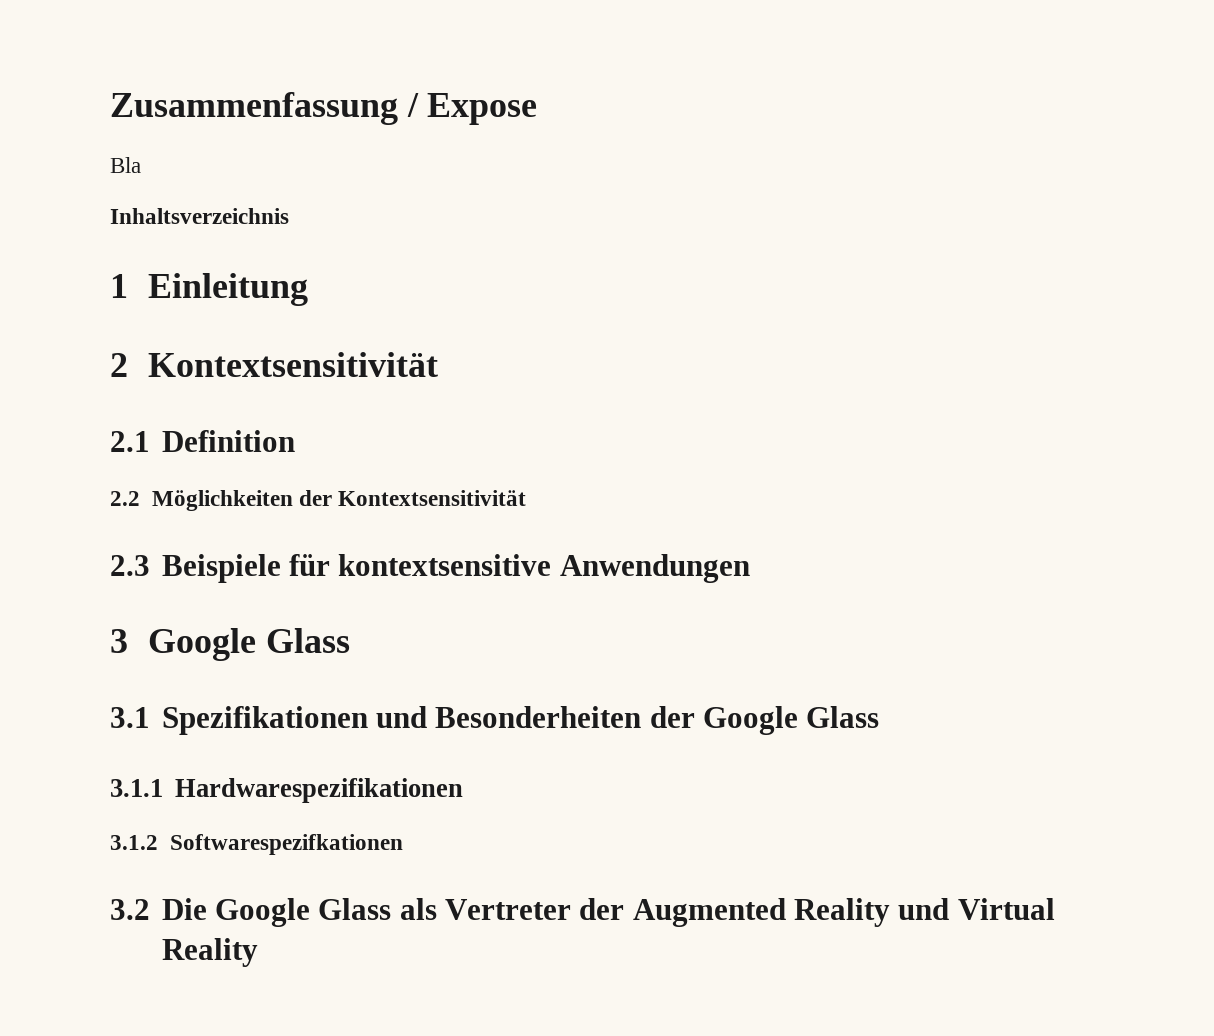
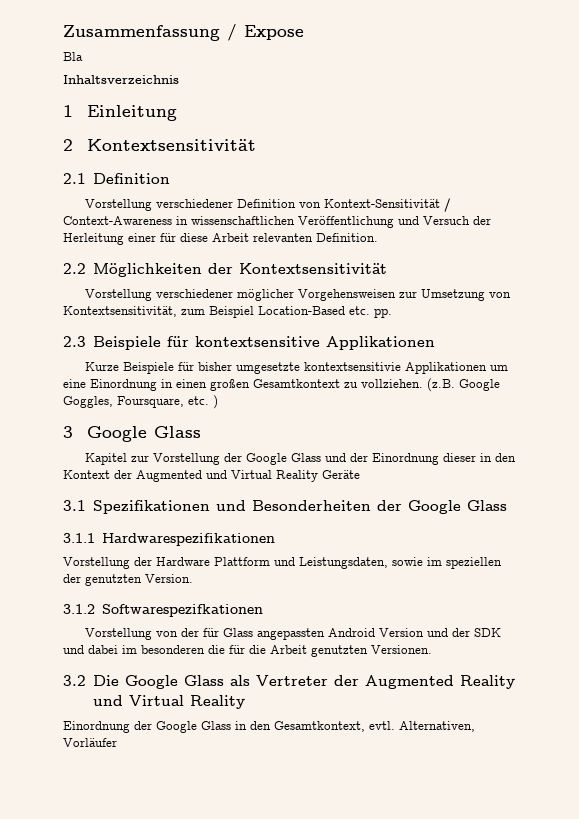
[110,490,526,511] [110,554,750,583] [110,628,350,661] 2.2 Möglichkeiten der Kontextsensitivität // 2.3 Beispiele für kontextsensitive Anwendungen // 3 Google Glass -> [85,198,452,212] [63,216,491,228] [63,233,378,245] [63,263,387,277] [85,289,512,301] [63,306,392,318] [63,336,435,350] [85,362,509,374] [63,378,500,392] [63,395,218,409] [63,426,201,442] [85,453,517,465] [63,470,360,482] Vorstellung verschiedener Definition von Kontext-Sensitivität / Context-Awareness in wissenschaftlichen Veröffentlichung und Versuch der Herleitung einer für diese Arbeit relevanten Definition. // 2.2 Möglichkeiten der Kontextsensitivität // Vorstellung verschiedener möglicher Vorgehensweisen zur Umsetzung von Kontextsensitivität, zum Beispiel Location-Based etc. pp. // 2.3 Beispiele für kontextsensitive Applikationen // Kurze Beispiele für bisher umgesetzte kontextsensitivie Applikationen um eine Einordnung in einen großen Gesamtkontext zu vollziehen. (z.B. Google Goggles, Foursquare, etc. ) // 3 Google Glass // Kapitel zur Vorstellung der Google Glass und der Einordnung dieser in den Kontext der Augmented und Virtual Reality Geräte
[110,834,403,855] 3.1.2 Softwarespezifkationen -> [63,557,502,569] [63,574,193,586] [63,604,263,617] [85,628,502,640] [63,645,432,657] Vorstellung der Hardware Plattform und Leistungsdaten, sowie im speziellen der genutzten Version. // 3.1.2 Softwarespezifkationen // Vorstellung von der für Glass angepassten Android Version und der SDK und dabei im besonderen die für die Arbeit genutzten Versionen.
(258, 952) none -> [63,721,475,733] [63,738,117,747] // Einordnung der Google Glass in den Gesamtkontext, evtl. Alternativen, Vorläufer

